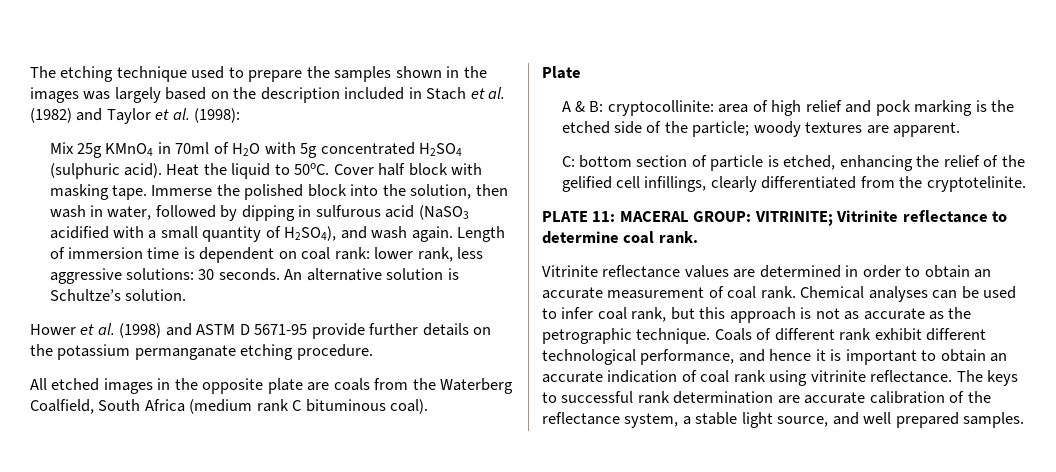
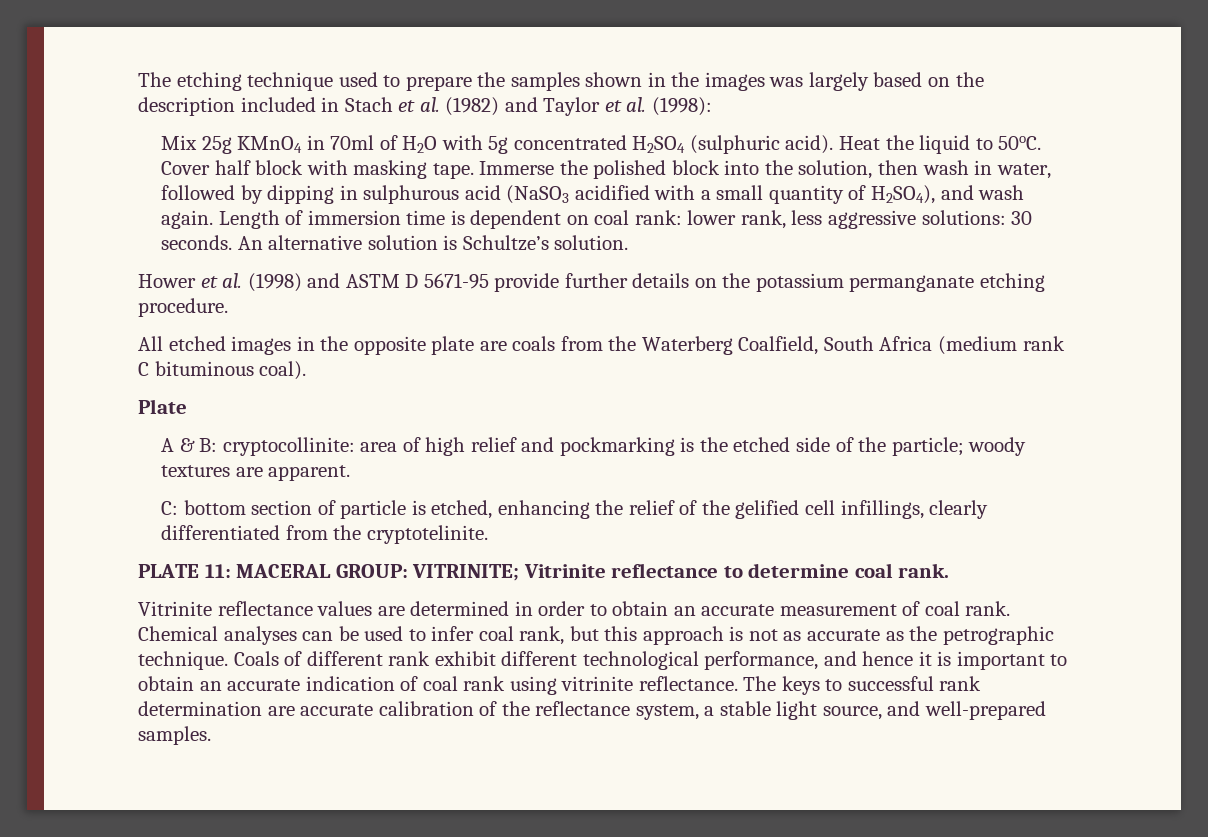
[315,205,381,217] sulfurous -> [363,185,460,204] sulphurous
[875,100,973,116] pock marking -> [559,437,675,456] pockmarking
[863,412,959,428] well prepared -> [924,701,1046,720] well-prepared

